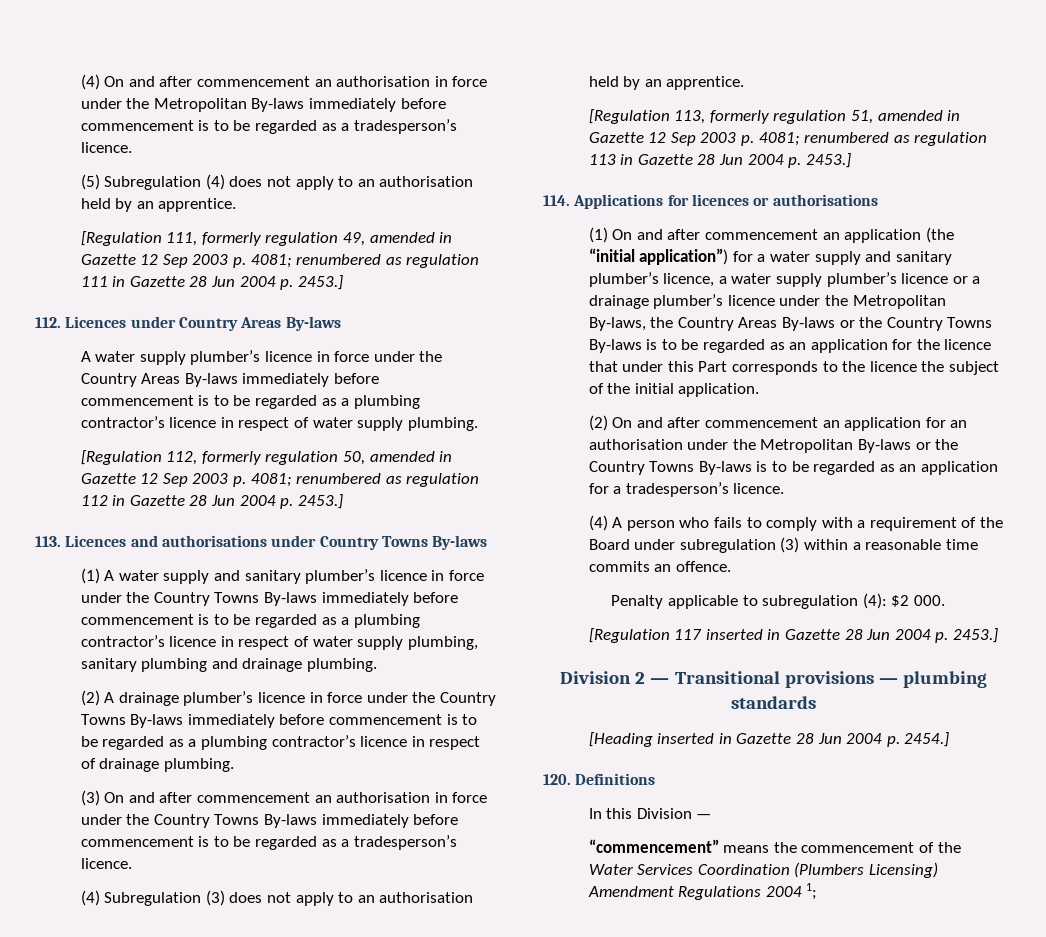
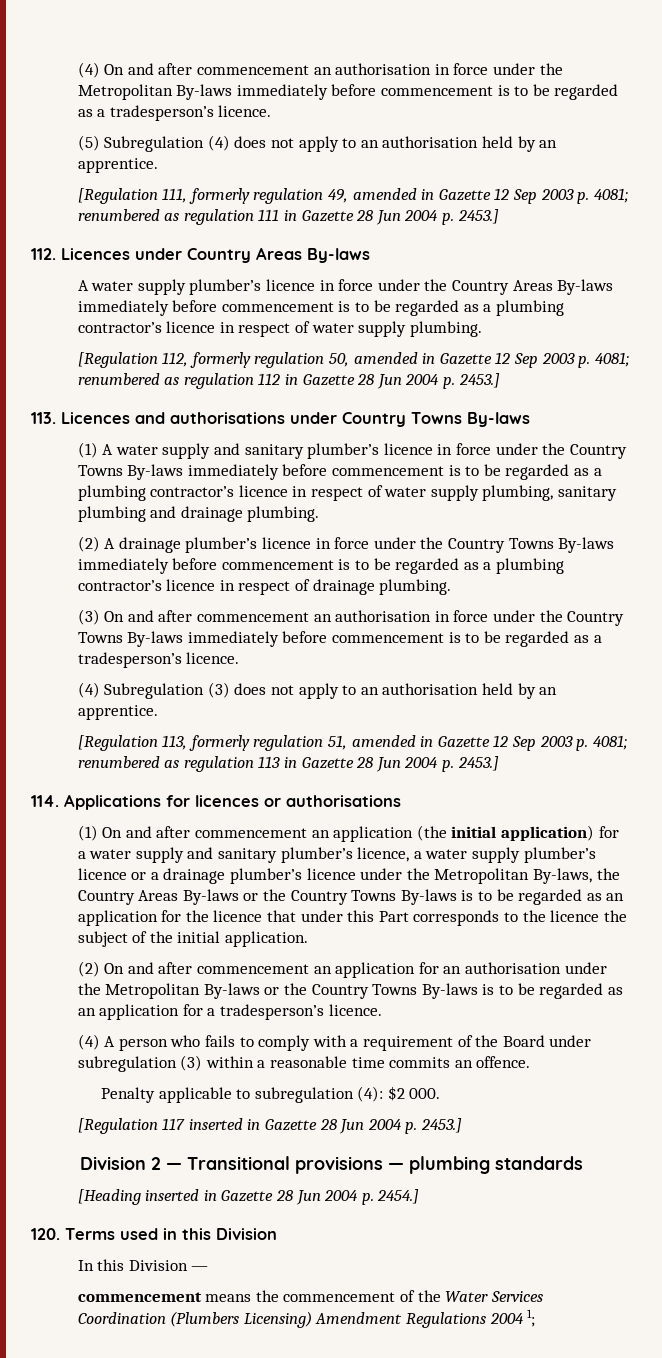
[588,248,729,265] “initial application”) -> [451,825,594,841] initial application)
[575,773,656,785] Definitions -> [65,1228,277,1240] Terms used in this Division
[588,839,719,853] “commencement” -> [77,1292,202,1302] commencement

